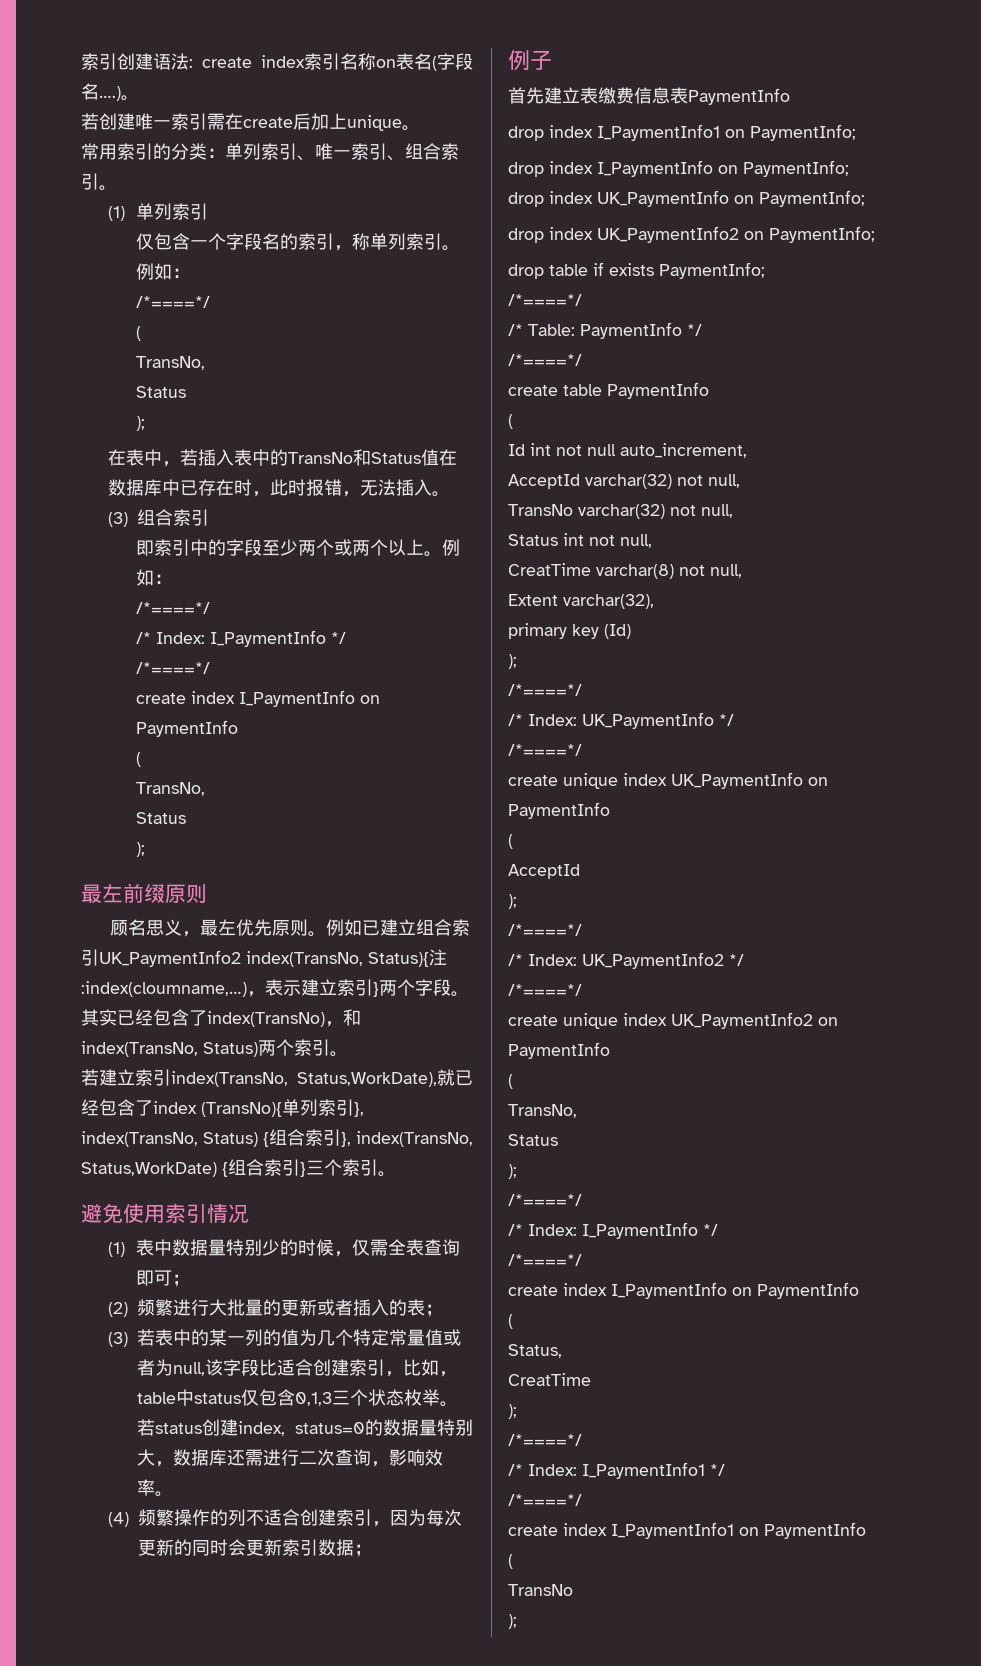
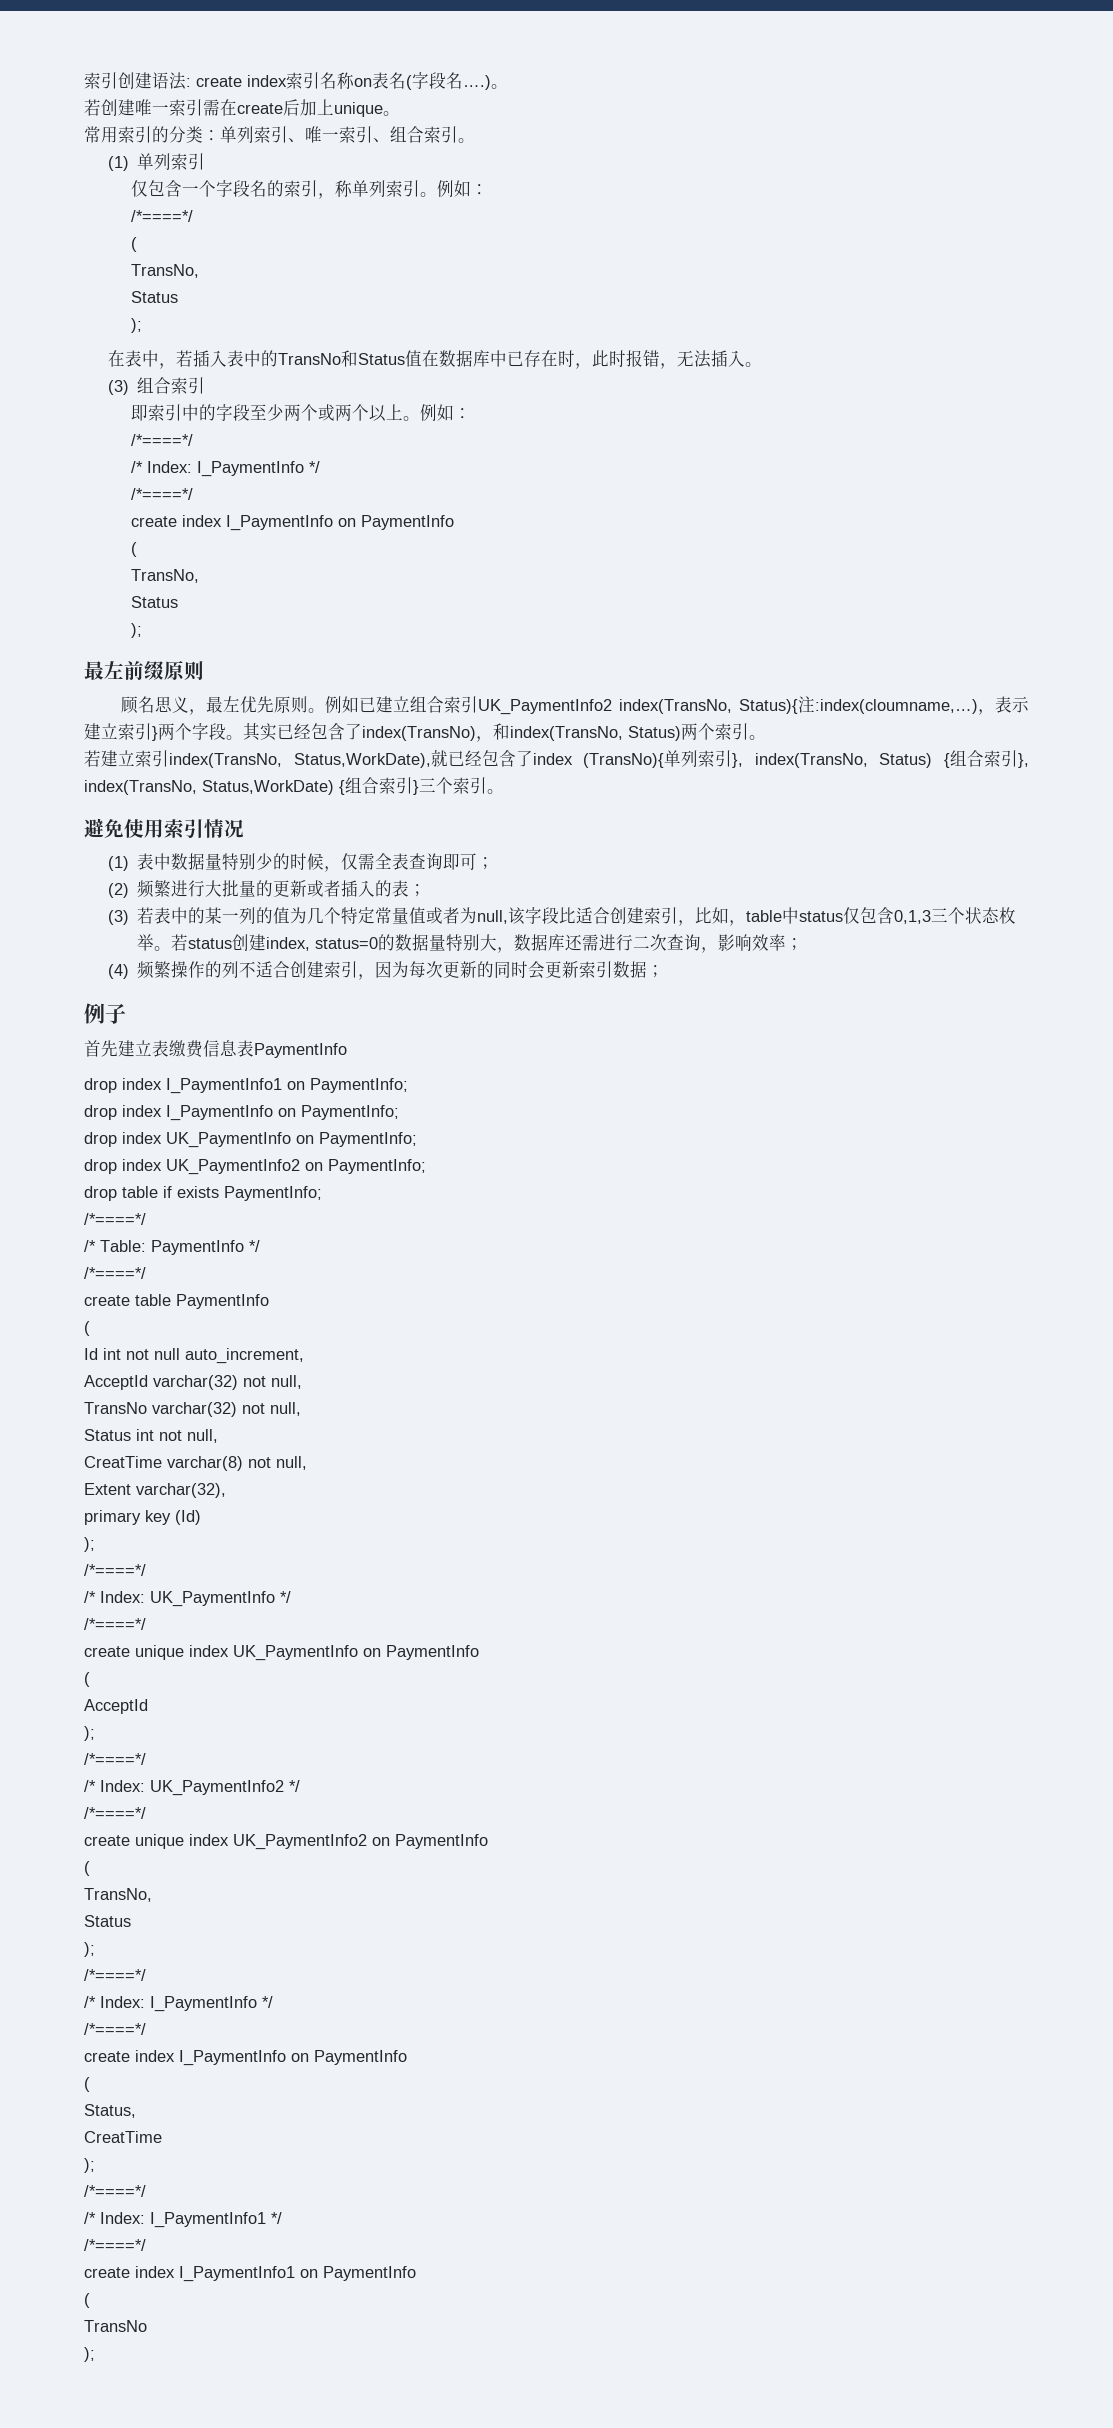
[155,1491,174,1497] 。 -> [785,938,803,951] ；

